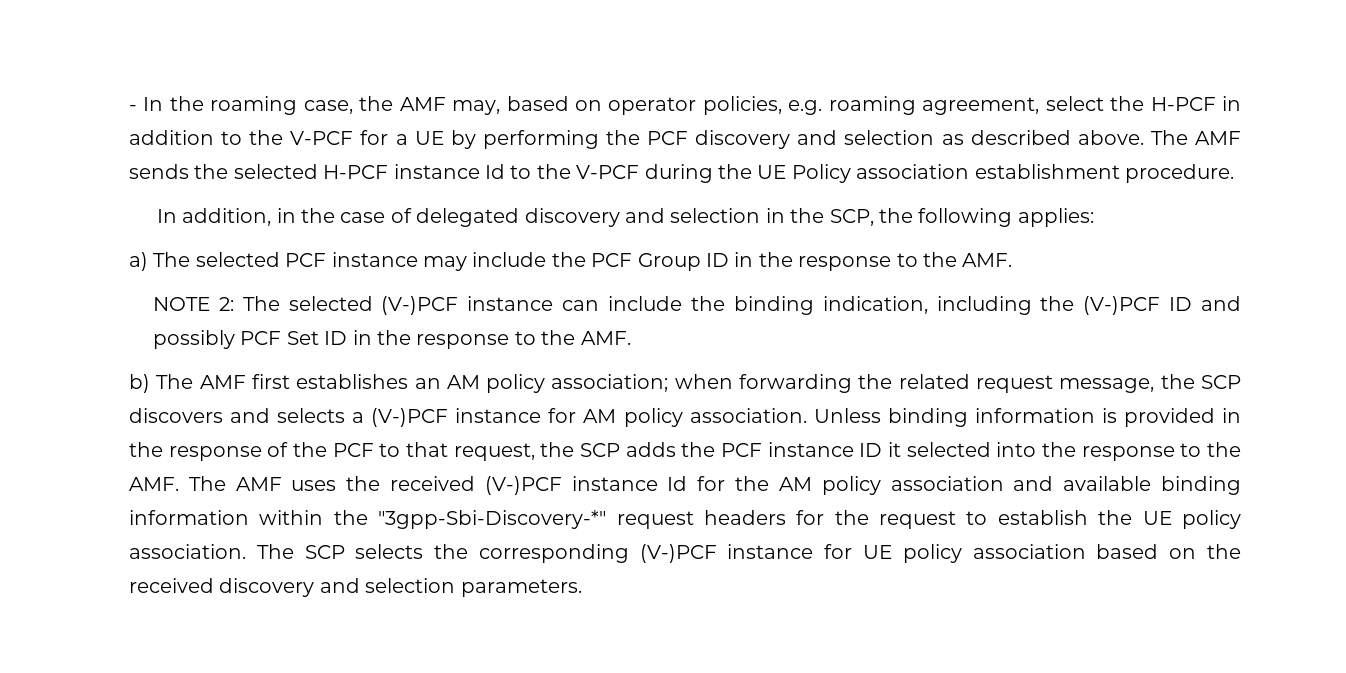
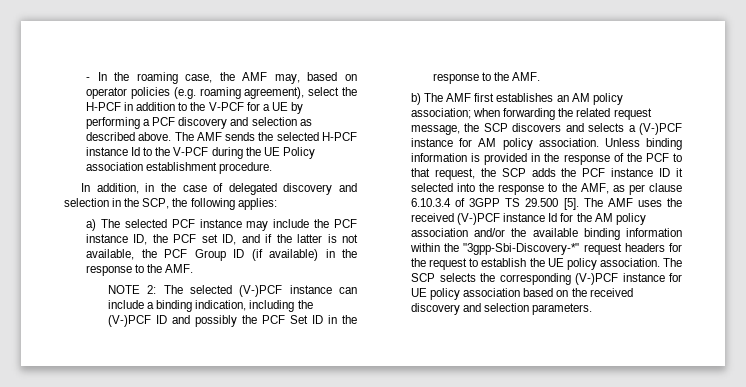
[702,96,1040,115] policies, e.g. roaming agreement, -> [130,87,305,99] policies (e.g. roaming agreement),
[605,130,640,145] the -> [143,119,151,126] a
[637,253,729,271] Group ID -> [86,234,358,245] [86,249,319,261] instance ID, the PCF set ID, and if the latter is not available, the PCF Group ID (if available)
[690,296,725,311] the -> [147,302,155,309] a
(235, 339) none -> [242,315,258,324] the
[128,477,179,491] AMF. -> [580,183,682,195] [411,198,579,210] AMF, as per clause 6.10.3.4 of 3GPP TS 29.500 [5].
[1013,476,1054,491] and -> [474,228,527,237] and/or the

